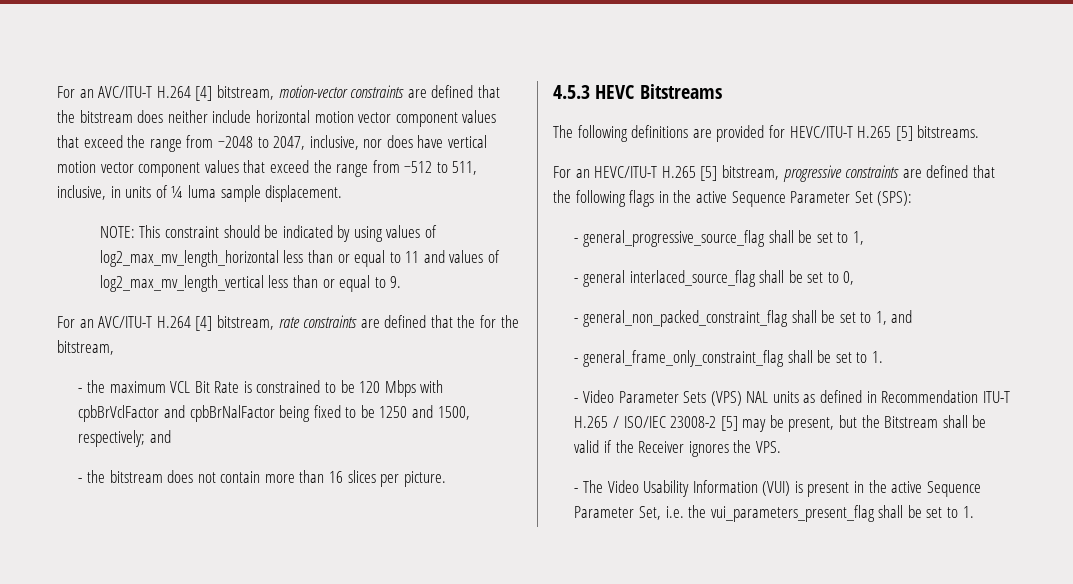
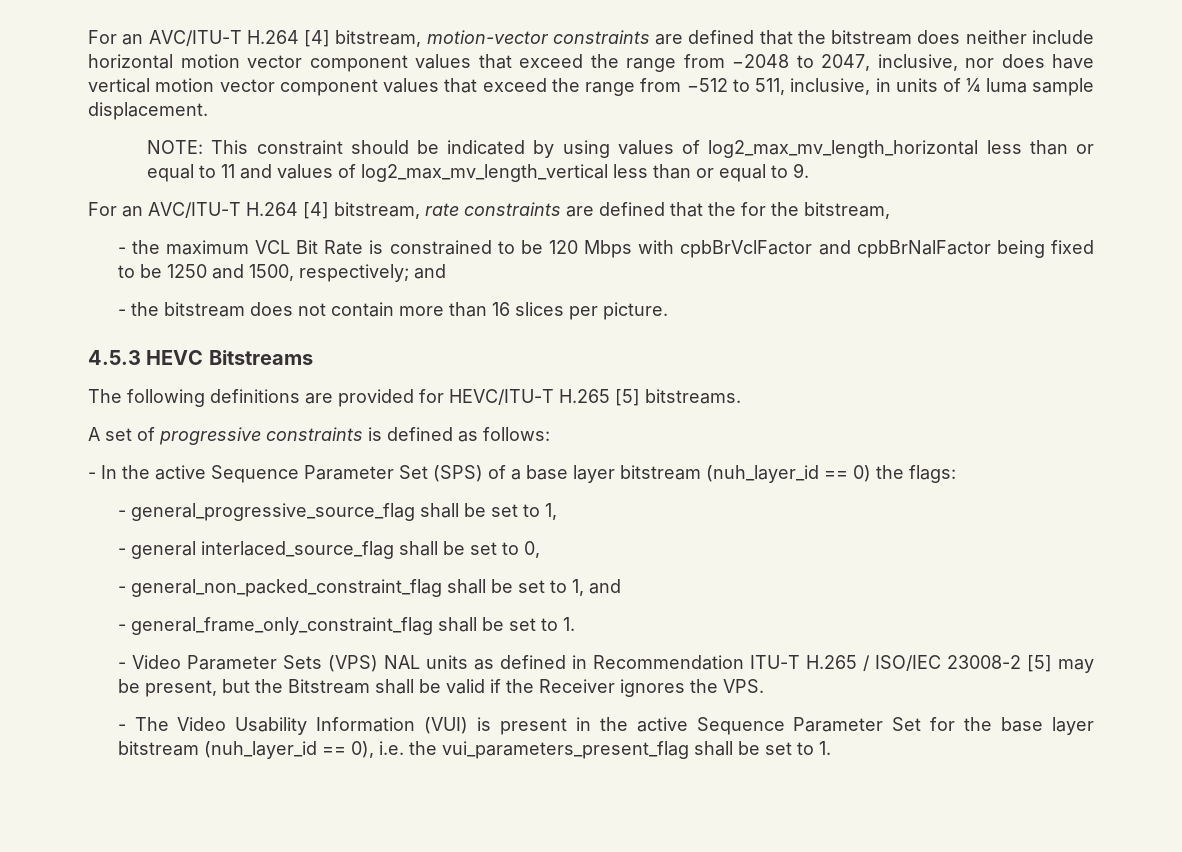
[553,165,995,182] [553,190,913,207] For an HEVC/ITU-T H.265 [5] bitstream, progressive constraints are defined that the following flags in the active Sequence Parameter Set (SPS): -> [88,427,550,445] [88,465,956,483] A set of progressive constraints is defined as follows: // - In the active Sequence Parameter Set (SPS) of a base layer bitstream (nuh_layer_id == 0) the flags:
[638,506,661,520] Set, -> [892,717,1095,735] [117,741,374,759] Set for the base layer bitstream (nuh_layer_id == 0),

